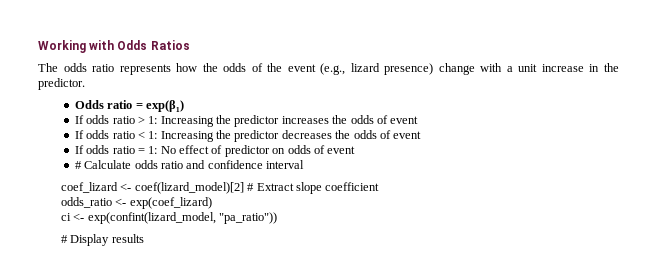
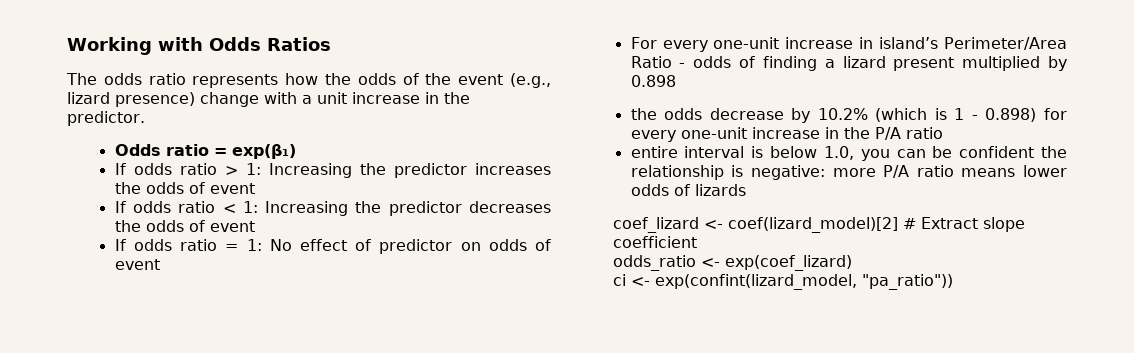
[74,160,263,169] # Calculate odds ratio and confidence -> [630,37,1067,52] [630,56,1067,71] [630,75,676,87] [630,108,1067,123] [630,127,943,142] [630,146,678,158] For every one-unit increase in island’s Perimeter/Area Ratio - odds of finding a lizard present multiplied by 0.898 // the odds decrease by 10.2% (which is 1 - 0.898) for every one-unit increase in the P/A ratio // entire
(305, 164) none -> [751,146,1067,161] [630,165,1067,180] [630,184,746,196] is below 1.0, you can be confident the relationship is negative: more P/A ratio means lower odds of lizards
[61,234,144,246] // # Display results -> (954, 282) none

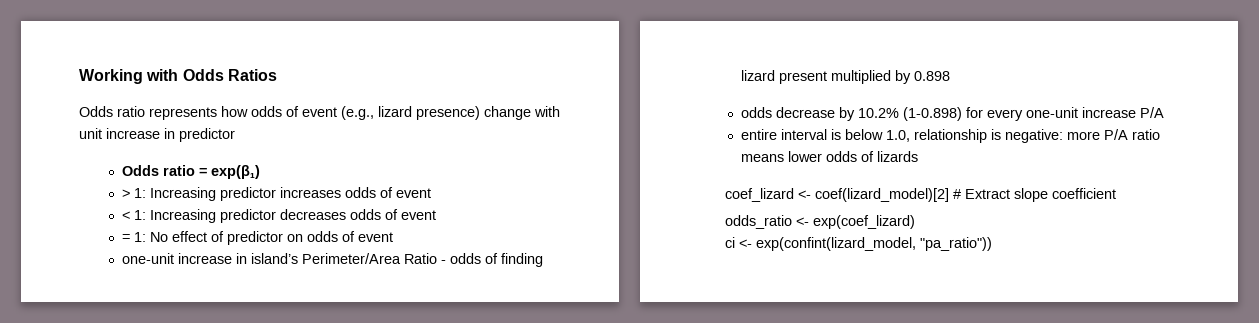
[66,73,142,85] The odds -> [79,106,113,117] Odds
[325,73,452,85] the odds of the -> [251,106,299,117] odds of
[302,95,312,104] a -> (560, 111) none
[444,92,470,104] [67,111,145,126] the predictor. -> [179,128,235,142] predictor
[114,163,217,175] If odds ratio -> (261, 172) none
[359,163,386,175] the -> (217, 194) none
[114,182,255,194] [114,201,216,213] the odds of event // If odds ratio -> [345,187,432,198] odds of event //
[355,201,382,213] the -> (217, 216) none
[114,220,255,232] [114,239,218,251] the odds of event // If odds ratio -> [350,209,437,220] odds of event //
[630,37,708,52] For every -> (394, 237) none
[824,59,835,68] a -> (544, 260) none
[630,108,657,120] the -> (951, 76) none
[875,108,1037,122] (which is 1 - 0.898) -> [903,107,963,121] (1-0.898)
[824,127,943,140] in the P/A ratio -> [1140,107,1165,118] P/A
[860,146,1067,161] you can be confident the -> (911, 136) none

